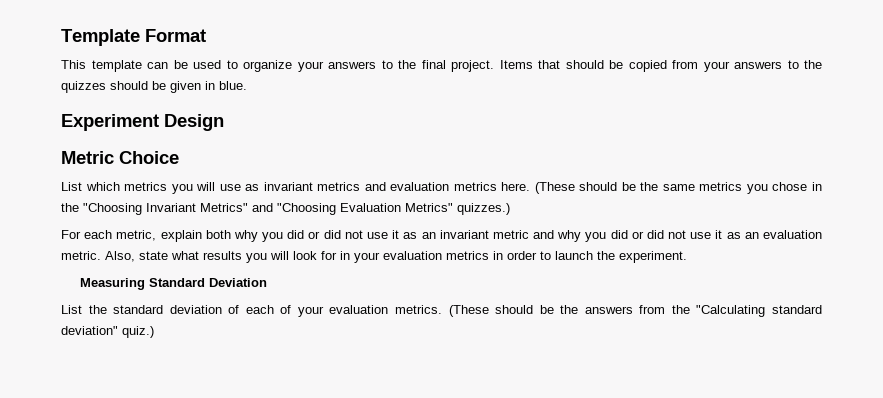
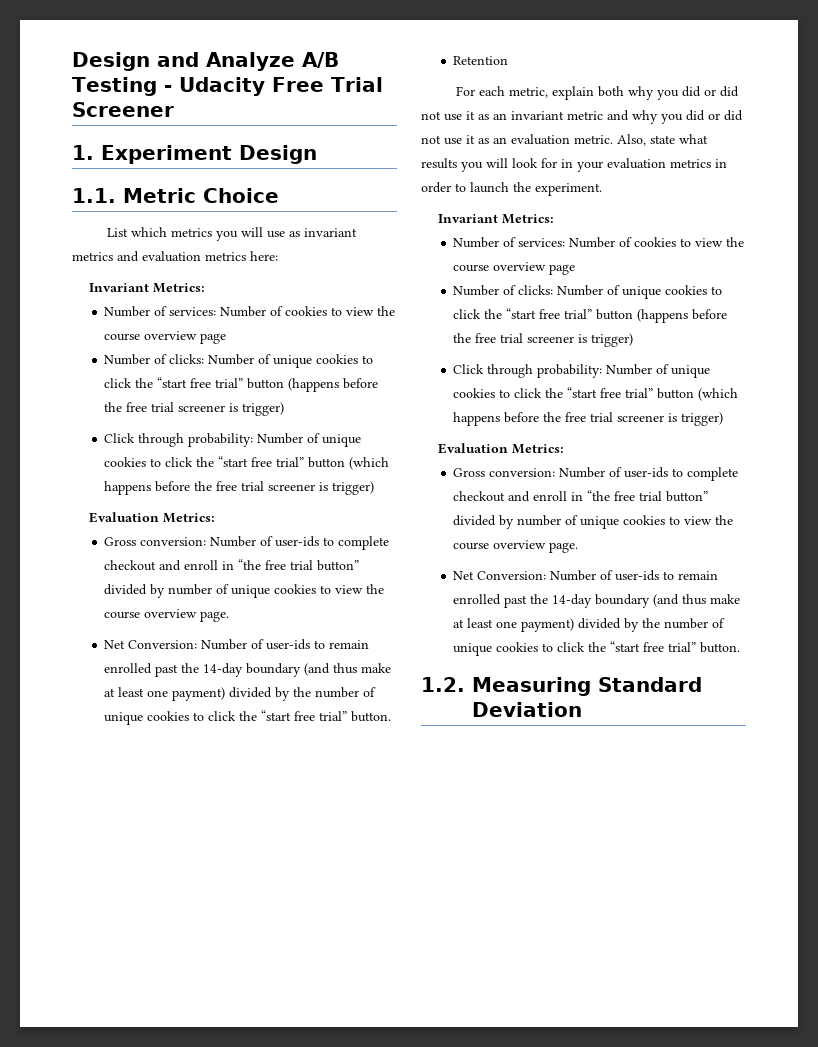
[61,29,206,46] [61,60,822,72] [61,81,247,93] Template Format // This template can be used to organize your answers to the final project. Items that should be copied from your answers to the quizzes should be given in blue. // -> [72,52,339,71] [72,77,383,96] [72,102,174,117] [72,145,94,160] Design and Analyze A/B Testing - Udacity Free Trial Screener // 1.
(224, 122) none -> [72,188,116,203] 1.1.
[501,182,822,194] [61,203,510,215] here. (These should be the same metrics you chose in the "Choosing Invariant Metrics" and "Choosing Evaluation Metrics" quizzes.) -> [250,251,278,261] [88,283,205,293] [104,306,396,317] [104,331,227,344] [104,354,374,368] [104,377,379,392] [104,402,285,416] [104,433,362,447] [104,456,390,470] [104,481,375,495] [88,512,215,523] [104,536,390,550] [104,559,360,571] [104,584,385,598] [104,609,230,622] [104,639,370,650] [104,663,392,677] [104,687,377,701] [104,710,392,725] [453,56,509,65] here: // Invariant Metrics: // Number of services: Number of cookies to view the course overview page // Number of clicks: Number of unique cookies to click the “start free trial” button (happens before the free trial screener is trigger) // Click through probability: Number of unique cookies to click the “start free trial” button (which happens before the free trial screener is trigger) // Evaluation Metrics: // Gross conversion: Number of user-ids to complete checkout and enroll in “the free trial button” divided by number of unique cookies to view the course overview page. // Net Conversion: Number of user-ids to remain enrolled past the 14-day boundary (and thus make at least one payment) divided by the number of unique cookies to click the “start free trial” button. // Retention
[79,278,267,290] [61,305,822,317] [61,326,154,338] Measuring Standard Deviation // List the standard deviation of each of your evaluation metrics. (These should be the answers from the "Calculating standard deviation" quiz.) -> [437,214,554,224] [453,237,745,248] [453,262,576,275] [453,285,723,299] [453,308,728,323] [453,333,634,347] [453,364,711,378] [453,387,739,401] [453,412,724,426] [437,443,564,454] [453,467,739,481] [453,490,709,502] [453,515,734,529] [453,540,579,553] [453,570,719,581] [453,594,741,608] [453,618,726,632] [453,641,741,656] [421,677,702,696] [472,702,582,717] Invariant Metrics: // Number of services: Number of cookies to view the course overview page // Number of clicks: Number of unique cookies to click the “start free trial” button (happens before the free trial screener is trigger) // Click through probability: Number of unique cookies to click the “start free trial” button (which happens before the free trial screener is trigger) // Evaluation Metrics: // Gross conversion: Number of user-ids to complete checkout and enroll in “the free trial button” divided by number of unique cookies to view the course overview page. // Net Conversion: Number of user-ids to remain enrolled past the 14-day boundary (and thus make at least one payment) divided by the number of unique cookies to click the “start free trial” button. // 1.2. Measuring Standard Deviation

